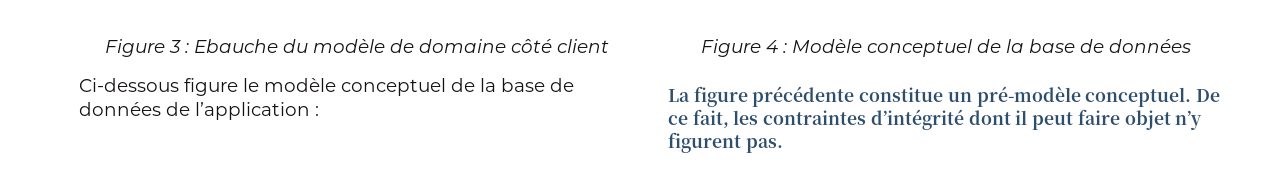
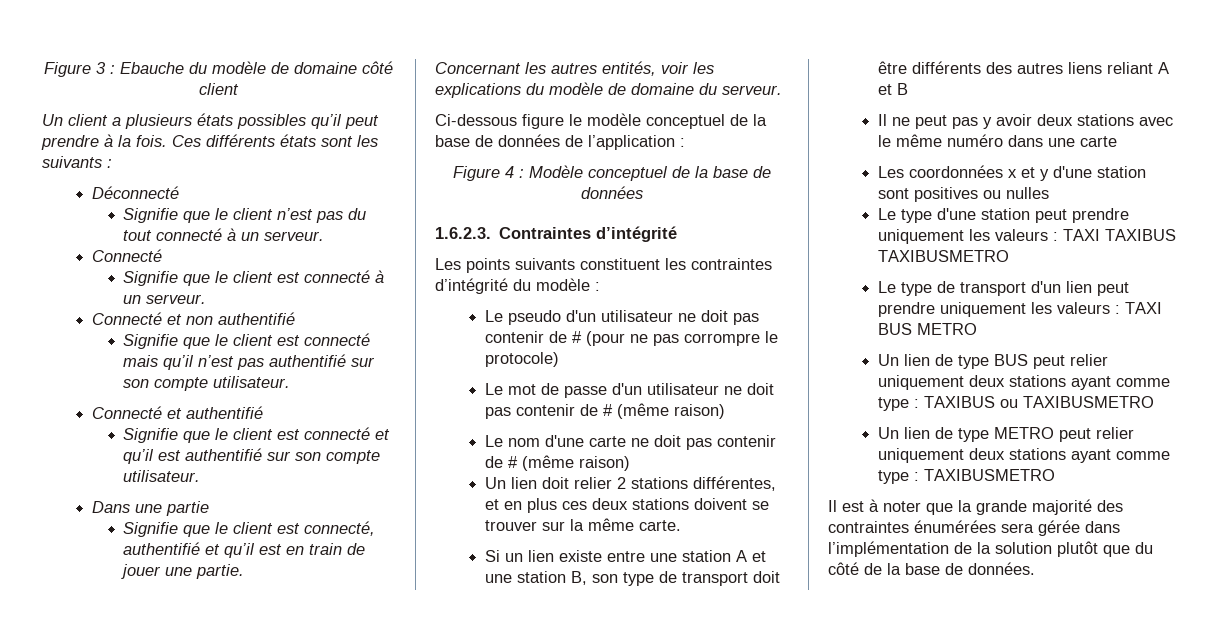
(609, 46) none -> [42,113,379,129] [41,134,378,150] [42,156,112,168] [91,186,179,199] [123,208,367,223] [123,228,325,241] [91,249,162,262] [123,270,385,286] [123,294,207,304] [91,312,295,325] [123,333,371,349] [123,354,376,370] [123,376,291,391] [91,406,263,419] [123,427,391,443] [123,448,381,464] [123,470,201,482] [91,501,209,516] [123,521,376,537] [123,542,366,558] [121,564,245,579] [435,61,714,76] [435,82,782,98] // Un client a plusieurs états possibles qu’il peut prendre à la fois. Ces différents états sont les suivants : // Déconnecté // Signifie que le client n’est pas du tout connecté à un serveur. // Connecté // Signifie que le client est connecté à un serveur. // Connecté et non authentifié // Signifie que le client est connecté mais qu’il n’est pas authentifié sur son compte utilisateur. // Connecté et authentifié // Signifie que le client est connecté et qu’il est authentifié sur son compte utilisateur. // Dans une partie // Signifie que le client est connecté, authentifié et qu’il est en train de jouer une partie. // Concernant les autres entités, voir les explications du modèle de domaine du serveur.
[668,86,1221,107] [668,109,1203,130] [668,132,783,153] La figure précédente constitue un pré-modèle conceptuel. De ce fait, les contraintes d’intégrité dont il peut faire objet n’y figurent pas. -> [435,226,678,242] [435,258,772,273] [435,278,600,294] [484,310,759,325] [484,331,778,346] [484,352,559,367] [484,383,774,398] [484,403,725,419] [484,435,776,450] [484,455,630,471] [484,476,776,491] [484,498,769,513] [484,518,681,531] [484,550,766,562] [484,571,780,586] [877,61,1169,74] [877,83,908,95] [877,114,1173,129] [877,134,1117,147] [877,165,1146,181] [877,187,1049,202] [877,208,1129,223] [877,229,1176,244] [877,250,1009,262] [877,281,1129,296] [877,302,1162,317] [877,323,977,335] [877,354,1108,369] [877,375,1170,390] [877,396,1154,411] [877,427,1134,442] [877,448,1170,463] [877,469,1055,484] [828,499,1123,515] [828,520,1120,536] [828,541,1153,557] [828,562,1035,575] 1.6.2.3. Contraintes d’intégrité // Les points suivants constituent les contraintes d’intégrité du modèle : // Le pseudo d'un utilisateur ne doit pas contenir de # (pour ne pas corrompre le protocole) // Le mot de passe d'un utilisateur ne doit pas contenir de # (même raison) // Le nom d'une carte ne doit pas contenir de # (même raison) // Un lien doit relier 2 stations différentes, et en plus ces deux stations doivent se trouver sur la même carte. // Si un lien existe entre une station A et une station B, son type de transport doit être différents des autres liens reliant A et B // Il ne peut pas y avoir deux stations avec le même numéro dans une carte // Les coordonnées x et y d'une station sont positives ou nulles // Le type d'une station peut prendre uniquement les valeurs : TAXI TAXIBUS TAXIBUSMETRO // Le type de transport d'un lien peut prendre uniquement les valeurs : TAXI BUS METRO // Un lien de type BUS peut relier uniquement deux stations ayant comme type : TAXIBUS ou TAXIBUSMETRO // Un lien de type METRO peut relier uniquement deux stations ayant comme type : TAXIBUSMETRO // Il est à noter que la grande majorité des contraintes énumérées sera gérée dans l’implémentation de la solution plutôt que du côté de la base de données.

